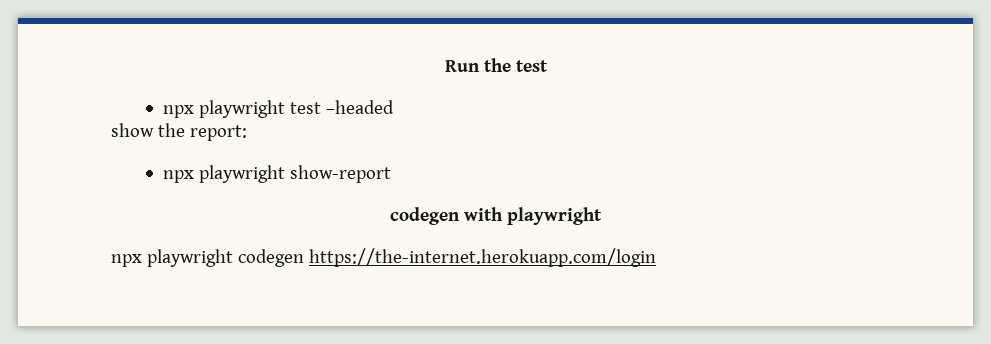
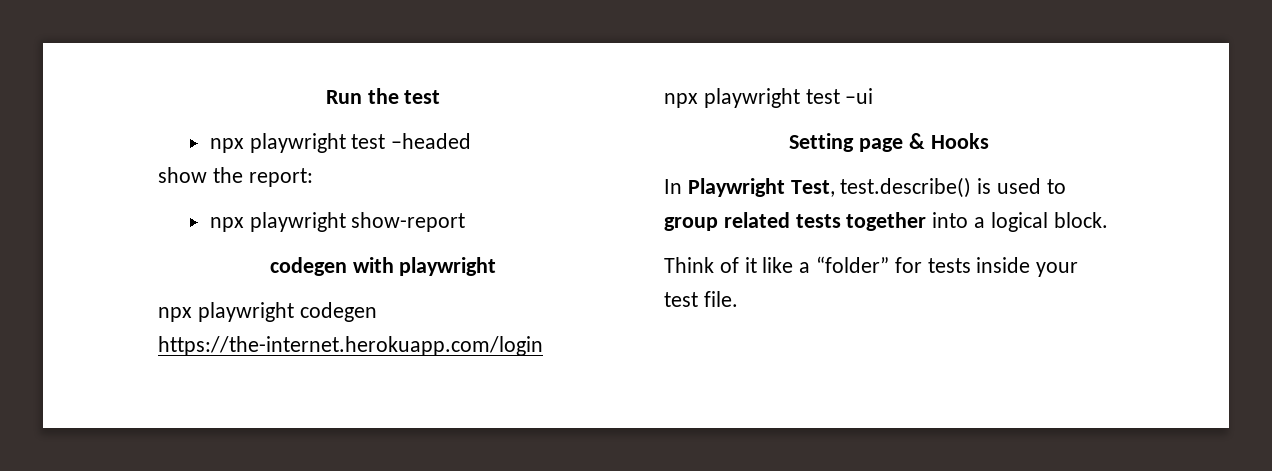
(656, 257) none -> [664,88,874,108] [789,133,989,152] [664,177,1066,198] [664,212,1108,232] [664,256,1079,277] [664,291,738,307] // npx playwright test –ui // Setting page & Hooks // In Playwright Test, test.describe() is used to group related tests together into a logical block. // Think of it like a “folder” for tests inside your test file.

